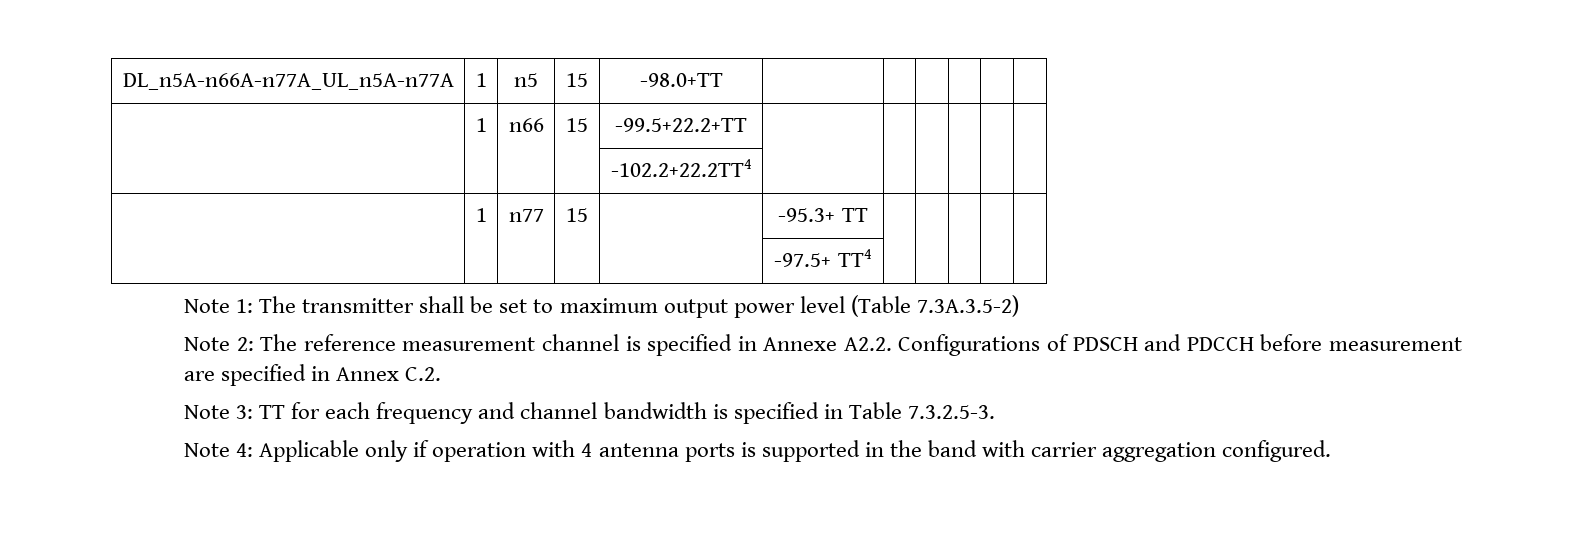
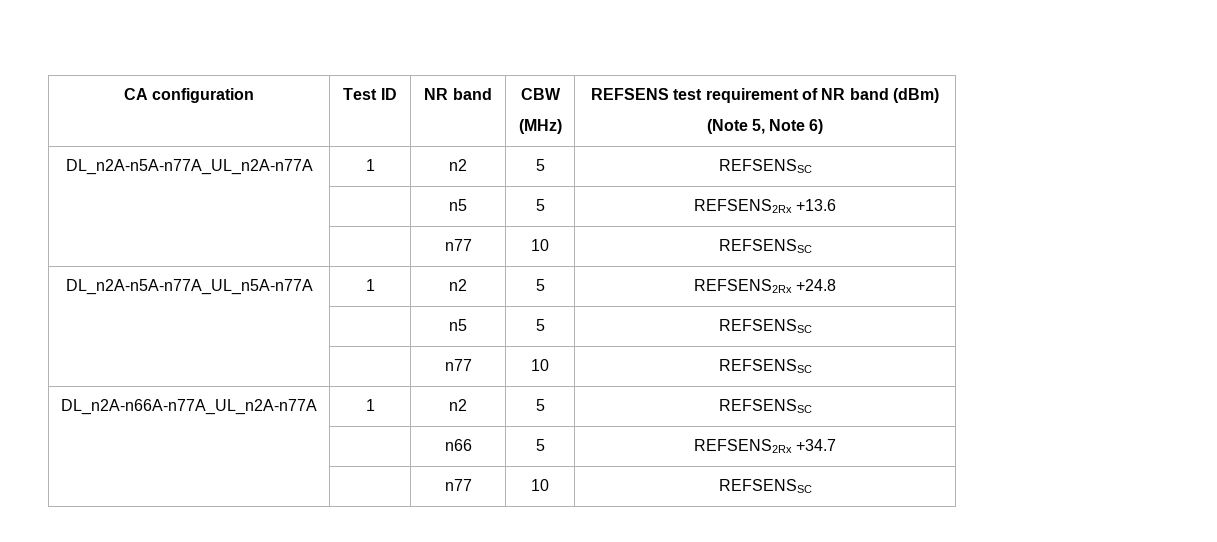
[122,73,454,90] [475,73,487,87] [514,73,538,87] [566,73,588,87] [639,73,723,87] [475,118,487,132] [508,118,544,132] [566,118,588,132] [615,118,747,132] [610,159,752,177] [475,208,487,222] [508,209,544,222] [566,208,588,222] [778,208,868,222] [774,249,872,267] [183,295,1019,318] [183,334,1462,356] [183,364,442,386] [183,402,995,424] [183,440,1332,462] DL_n5A-n66A-n77A_UL_n5A-n77A | 1 | n5 | 15 | -98.0+TT | | | | | | // | 1 | n66 | 15 | -99.5+22.2+TT | | | | | | // | | | | -102.2+22.2TT4 | | | | | | // | 1 | n77 | 15 | | -95.3+ TT | | | | | // | | | | | -97.5+ TT4 | | | | | // Note 1: The transmitter shall be set to maximum output power level (Table 7.3A.3.5-2) // Note 2: The reference measurement channel is specified in Annexe A2.2. Configurations of PDSCH and PDCCH before measurement are specified in Annex C.2. // Note 3: TT for each frequency and channel bandwidth is specified in Table 7.3.2.5-3. // Note 4: Applicable only if operation with 4 antenna ports is supported in the band with carrier aggregation configured. -> [123,88,255,103] [343,88,397,100] [424,88,492,100] [520,88,561,100] [518,119,562,134] [591,88,939,103] [706,119,824,134] [65,159,313,175] [365,159,375,171] [449,159,467,171] [535,159,545,171] [718,159,812,173] [449,199,467,211] [535,199,545,211] [693,199,837,213] [444,239,472,251] [531,239,549,251] [718,239,812,253] [65,279,313,295] [365,279,375,291] [449,279,467,291] [535,279,545,291] [693,279,837,293] [449,319,467,331] [535,319,545,331] [718,319,812,333] [444,359,472,371] [531,359,549,371] [718,359,812,373] [61,399,317,415] [365,399,375,411] [449,399,467,411] [535,399,545,411] [718,399,812,413] [444,439,472,451] [535,439,545,451] [693,439,837,453] [444,479,472,491] [531,479,549,491] [718,479,812,493] CA configuration | Test ID | NR band | CBW // (MHz) | REFSENS test requirement of NR band (dBm) // (Note 5, Note 6) // DL_n2A-n5A-n77A_UL_n2A-n77A | 1 | n2 | 5 | REFSENSSC // | | n5 | 5 | REFSENS2Rx +13.6 // | | n77 | 10 | REFSENSSC // DL_n2A-n5A-n77A_UL_n5A-n77A | 1 | n2 | 5 | REFSENS2Rx +24.8 // | | n5 | 5 | REFSENSSC // | | n77 | 10 | REFSENSSC // DL_n2A-n66A-n77A_UL_n2A-n77A | 1 | n2 | 5 | REFSENSSC // | | n66 | 5 | REFSENS2Rx +34.7 // | | n77 | 10 | REFSENSSC

